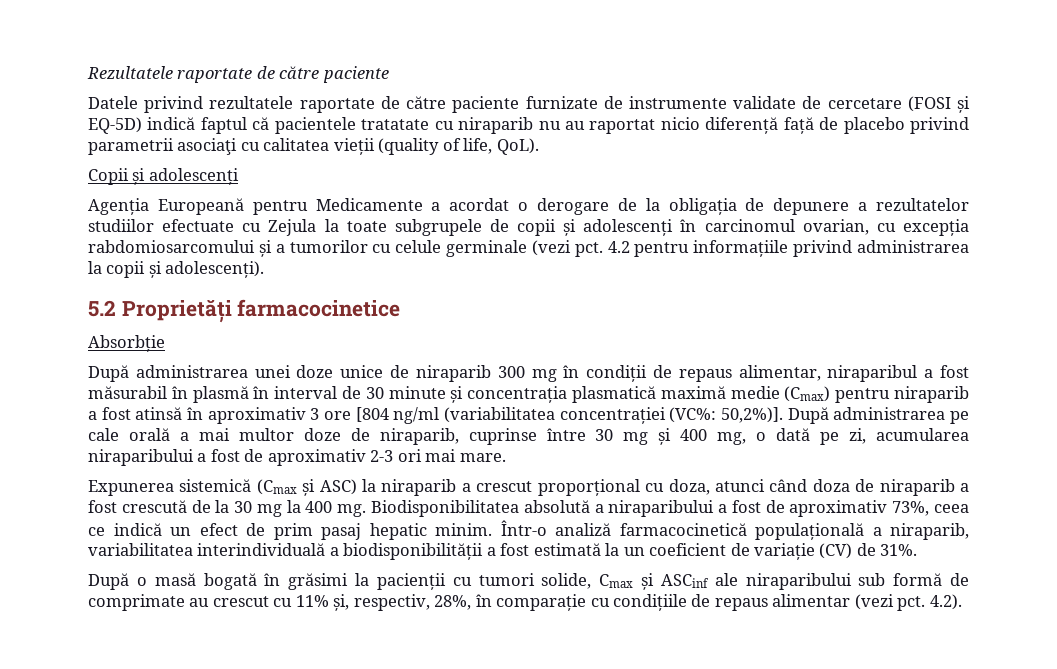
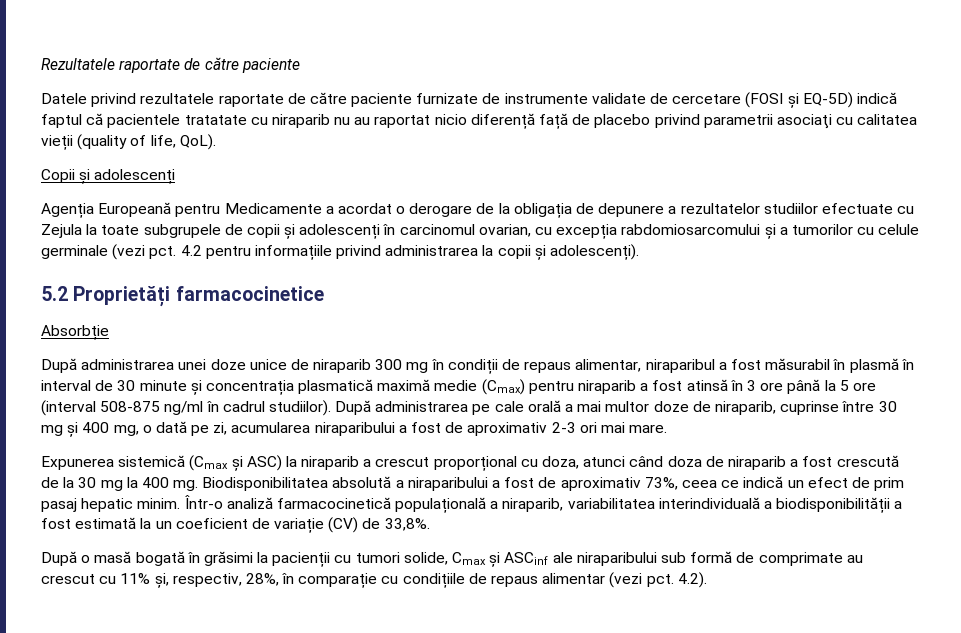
[207,407,306,424] aproximativ -> (743, 385) none
[355,407,783,424] [804 ng/ml (variabilitatea concentrației (VC%: 50,2%)]. -> [787,379,876,394] [41,400,331,416] până la 5 ore (interval 508-875 ng/ml în cadrul studiilor).
[880,544,918,556] 31%. -> [384,518,430,531] 33,8%.

